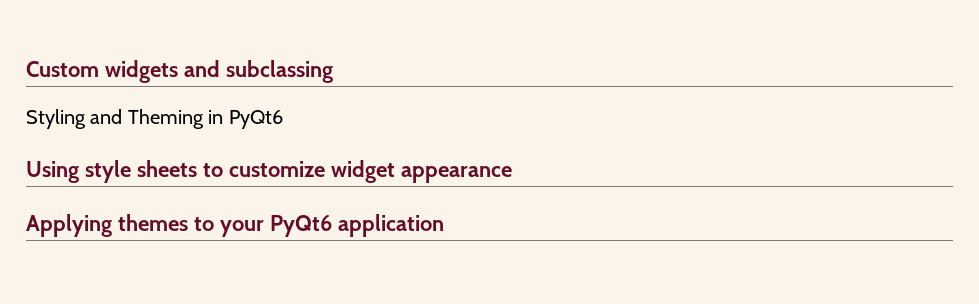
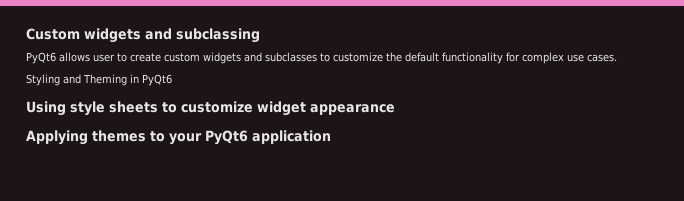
(333, 71) none -> [26,52,617,64] // PyQt6 allows user to create custom widgets and subclasses to customize the default functionality for complex use cases.

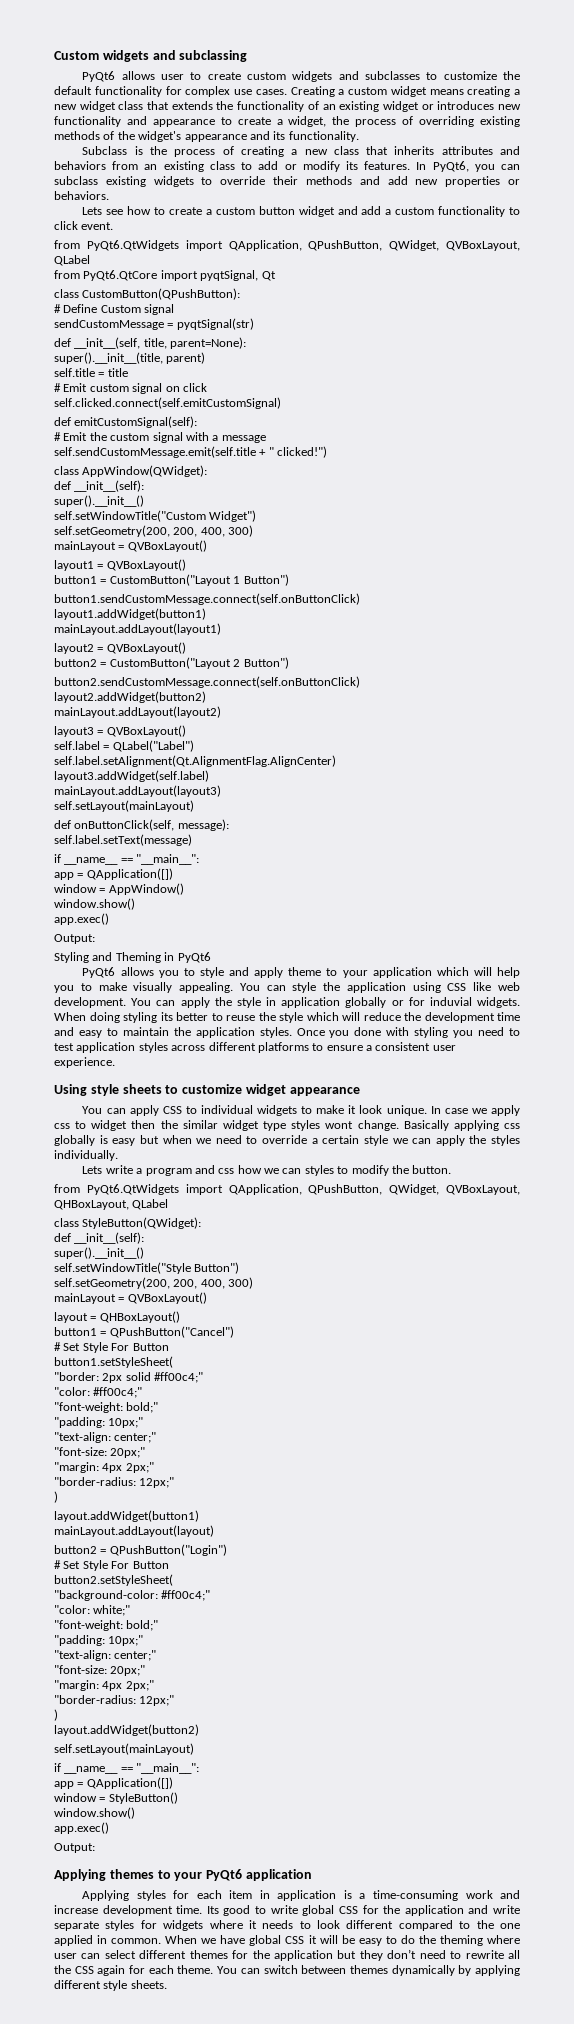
(617, 58) none -> [290,86,520,97] [54,101,521,112] [54,116,521,127] [54,131,359,142] [82,146,520,157] [54,161,521,172] [54,176,520,187] [54,191,109,200] [82,206,520,217] [54,221,114,230] [54,240,520,251] [54,255,90,266] [54,270,276,281] [54,288,241,300] [54,304,175,315] [54,318,254,330] [54,337,247,349] [54,352,206,364] [54,368,128,377] [54,383,207,394] [54,397,281,409] [54,416,198,428] [54,432,266,443] [54,446,328,458] [54,465,208,477] [54,480,145,492] [54,495,144,507] [54,510,257,522] [54,525,254,537] [54,540,207,552] [54,559,186,571] [54,574,289,586] [54,593,360,605] [54,608,206,620] [54,623,221,635] [54,642,186,654] [54,657,289,669] [54,676,360,688] [54,691,206,703] [54,706,221,718] [54,725,186,737] [54,740,194,752] [54,755,336,767] [54,770,209,782] [54,785,221,797] [54,800,194,812] [54,819,229,831] [54,834,192,846] [54,854,200,865] [54,868,173,880] [54,883,184,895] [54,898,135,910] [54,913,109,925] [54,934,95,944] Creating a custom widget means creating a new widget class that extends the functionality of an existing widget or introduces new functionality and appearance to create a widget, the process of overriding existing methods of the widget's appearance and its functionality. // Subclass is the process of creating a new class that inherits attributes and behaviors from an existing class to add or modify its features. In PyQt6, you can subclass existing widgets to override their methods and add new properties or behaviors. // Lets see how to create a custom button widget and add a custom functionality to click event. // from PyQt6.QtWidgets import QApplication, QPushButton, QWidget, QVBoxLayout, QLabel // from PyQt6.QtCore import pyqtSignal, Qt // class CustomButton(QPushButton): // # Define Custom signal // sendCustomMessage = pyqtSignal(str) // def __init__(self, title, parent=None): // super().__init__(title, parent) // self.title = title // # Emit custom signal on click // self.clicked.connect(self.emitCustomSignal) // def emitCustomSignal(self): // # Emit the custom signal with a message // self.sendCustomMessage.emit(self.title + " clicked!") // class AppWindow(QWidget): // def __init__(self): // super().__init__() // self.setWindowTitle("Custom Widget") // self.setGeometry(200, 200, 400, 300) // mainLayout = QVBoxLayout() // layout1 = QVBoxLayout() // button1 = CustomButton("Layout 1 Button") // button1.sendCustomMessage.connect(self.onButtonClick) // layout1.addWidget(button1) // mainLayout.addLayout(layout1) // layout2 = QVBoxLayout() // button2 = CustomButton("Layout 2 Button") // button2.sendCustomMessage.connect(self.onButtonClick) // layout2.addWidget(button2) // mainLayout.addLayout(layout2) // layout3 = QVBoxLayout() // self.label = QLabel("Label") // self.label.setAlignment(Qt.AlignmentFlag.AlignCenter) // layout3.addWidget(self.label) // mainLayout.addLayout(layout3) // self.setLayout(mainLayout) // def onButtonClick(self, message): // self.label.setText(message) // if __name__ == "__main__": // app = QApplication([]) // window = AppWindow() // window.show() // app.exec() // Output:
(172, 80) none -> [82,967,520,978] [54,982,520,993] [54,997,520,1008] [54,1012,520,1023] [54,1027,521,1038] [54,1042,456,1053] [54,1057,115,1068] // PyQt6 allows you to style and apply theme to your application which will help you to make visually appealing. You can style the application using CSS like web development. You can apply the style in application globally or for induvial widgets. When doing styling its better to reuse the style which will reduce the development time and easy to maintain the application styles. Once you done with styling you need to test application styles across different platforms to ensure a consistent user experience.
(395, 109) none -> [82,1105,521,1116] [54,1120,520,1131] [54,1135,520,1146] [54,1150,118,1161] [82,1165,452,1176] [54,1184,520,1195] [54,1199,169,1210] [54,1217,202,1229] [54,1232,145,1244] [54,1247,144,1259] [54,1262,240,1274] [54,1277,254,1289] [54,1292,207,1304] [54,1311,180,1323] [54,1326,234,1338] [54,1342,169,1353] [54,1356,173,1368] [54,1372,204,1383] [54,1387,143,1398] [54,1402,159,1413] [54,1417,144,1428] [54,1432,157,1443] [54,1447,146,1458] [54,1462,154,1473] [54,1477,175,1488] [54,1491,58,1503] [54,1510,199,1522] [54,1525,214,1537] [54,1544,227,1556] [54,1560,169,1571] [54,1574,173,1586] [54,1590,211,1601] [54,1605,131,1616] [54,1620,159,1631] [54,1635,144,1646] [54,1650,157,1661] [54,1665,146,1676] [54,1680,154,1691] [54,1695,175,1706] [54,1709,58,1721] [54,1724,199,1736] [54,1743,194,1755] [54,1763,200,1774] [54,1777,173,1789] [54,1792,178,1804] [54,1807,135,1819] [54,1822,109,1834] [54,1843,95,1853] // You can apply CSS to individual widgets to make it look unique. In case we apply css to widget then the similar widget type styles wont change. Basically applying css globally is easy but when we need to override a certain style we can apply the styles individually. // Lets write a program and css how we can styles to modify the button. // from PyQt6.QtWidgets import QApplication, QPushButton, QWidget, QVBoxLayout, QHBoxLayout, QLabel // class StyleButton(QWidget): // def __init__(self): // super().__init__() // self.setWindowTitle("Style Button") // self.setGeometry(200, 200, 400, 300) // mainLayout = QVBoxLayout() // layout = QHBoxLayout() // button1 = QPushButton("Cancel") // # Set Style For Button // button1.setStyleSheet( // "border: 2px solid #ff00c4;" // "color: #ff00c4;" // "font-weight: bold;" // "padding: 10px;" // "text-align: center;" // "font-size: 20px;" // "margin: 4px 2px;" // "border-radius: 12px;" // ) // layout.addWidget(button1) // mainLayout.addLayout(layout) // button2 = QPushButton("Login") // # Set Style For Button // button2.setStyleSheet( // "background-color: #ff00c4;" // "color: white;" // "font-weight: bold;" // "padding: 10px;" // "text-align: center;" // "font-size: 20px;" // "margin: 4px 2px;" // "border-radius: 12px;" // ) // layout.addWidget(button2) // self.setLayout(mainLayout) // if __name__ == "__main__": // app = QApplication([]) // window = StyleButton() // window.show() // app.exec() // Output:
(331, 137) none -> [82,1890,521,1901] [54,1905,521,1916] [54,1920,520,1931] [54,1935,520,1946] [54,1949,520,1961] [54,1965,520,1976] [54,1980,167,1991] // Applying styles for each item in application is a time-consuming work and increase development time. Its good to write global CSS for the application and write separate styles for widgets where it needs to look different compared to the one applied in common. When we have global CSS it will be easy to do the theming where user can select different themes for the application but they don’t need to rewrite all the CSS again for each theme. You can switch between themes dynamically by applying different style sheets.

